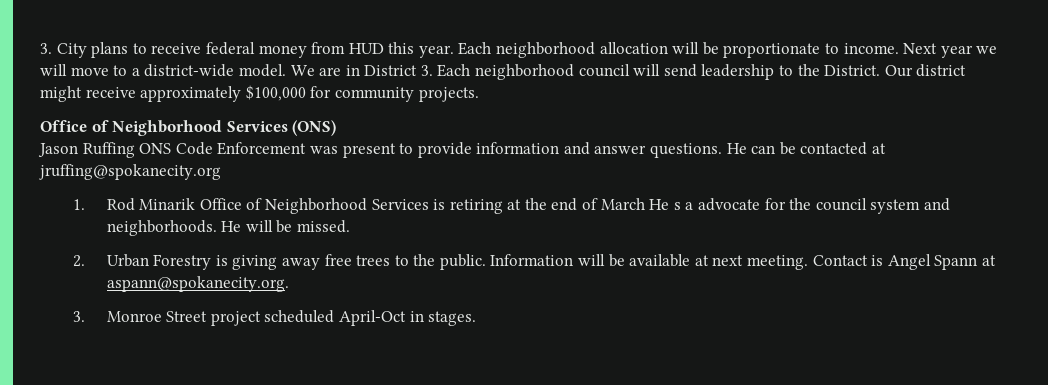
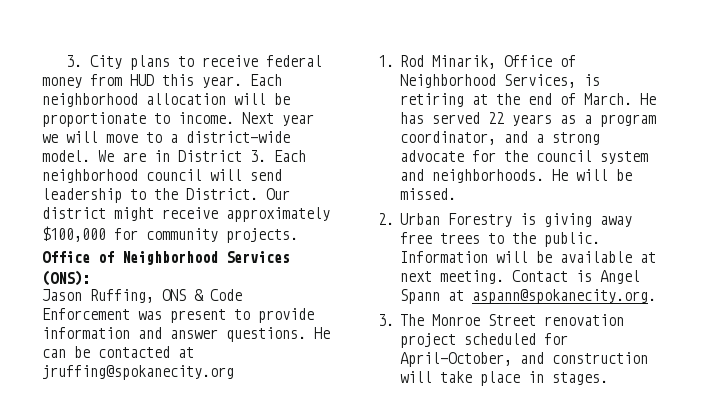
[292,120,337,136] (ONS) -> [42,270,90,286] (ONS):
[82,142,172,158] Ruffing ONS -> [90,289,204,303] Ruffing, ONS &
[139,198,429,214] Minarik Office of Neighborhood Services -> [432,55,577,69] [400,74,577,88] Minarik, Office of Neighborhood Services,
[600,198,694,210] March He s a -> [584,93,657,105] [400,112,657,127] [400,131,601,145] March. He has served 22 years as a program coordinator, and a strong
(86, 316) none -> [400,314,425,326] The
(208, 316) none -> [544,314,625,326] renovation
[338,310,406,326] April-Oct -> [544,333,569,345] [400,352,649,367] [400,371,521,386] for April-October, and construction will take place

